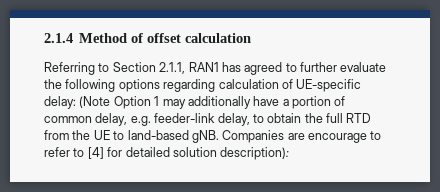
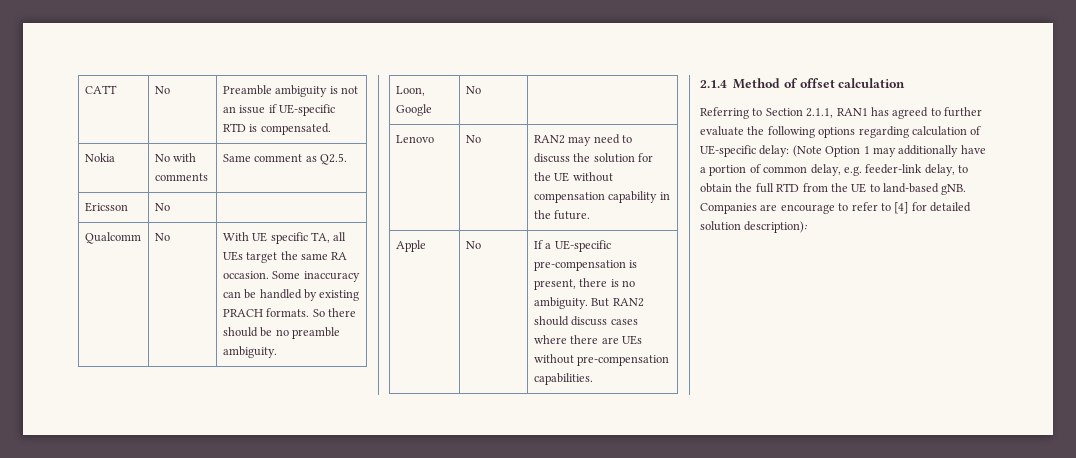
(44, 38) none -> [84,85,117,94] [154,86,170,94] [222,85,358,97] [222,104,335,116] [222,123,331,135] [84,153,115,162] [154,153,197,162] [154,173,208,181] [222,153,347,165] [84,202,128,212] [154,203,170,211] [84,232,141,244] [154,233,170,241] [222,232,347,244] [222,251,348,263] [222,271,360,282] [222,289,360,301] [222,308,356,317] [222,327,340,339] [222,346,277,358] [395,86,425,96] [395,104,432,116] [465,86,481,94] [395,135,434,143] [465,135,481,143] [533,134,632,146] [533,153,653,163] [533,172,613,182] [533,191,670,203] [533,210,591,220] [395,240,426,252] [465,241,481,249] [533,240,611,252] [533,260,638,271] [533,278,635,290] [533,297,644,309] [533,316,638,326] [533,335,642,345] [533,354,670,366] [533,373,593,385] CATT | No | Preamble ambiguity is not an issue if UE-specific RTD is compensated. // Nokia | No with comments | Same comment as Q2.5. // Ericsson | No | // Qualcomm | No | With UE specific TA, all UEs target the same RA occasion. Some inaccuracy can be handled by existing PRACH formats. So there should be no preamble ambiguity. // Loon, Google | No | // Lenovo | No | RAN2 may need to discuss the solution for the UE without compensation capability in the future. // Apple | No | If a UE-specific pre-compensation is present, there is no ambiguity. But RAN2 should discuss cases where there are UEs without pre-compensation capabilities. //

